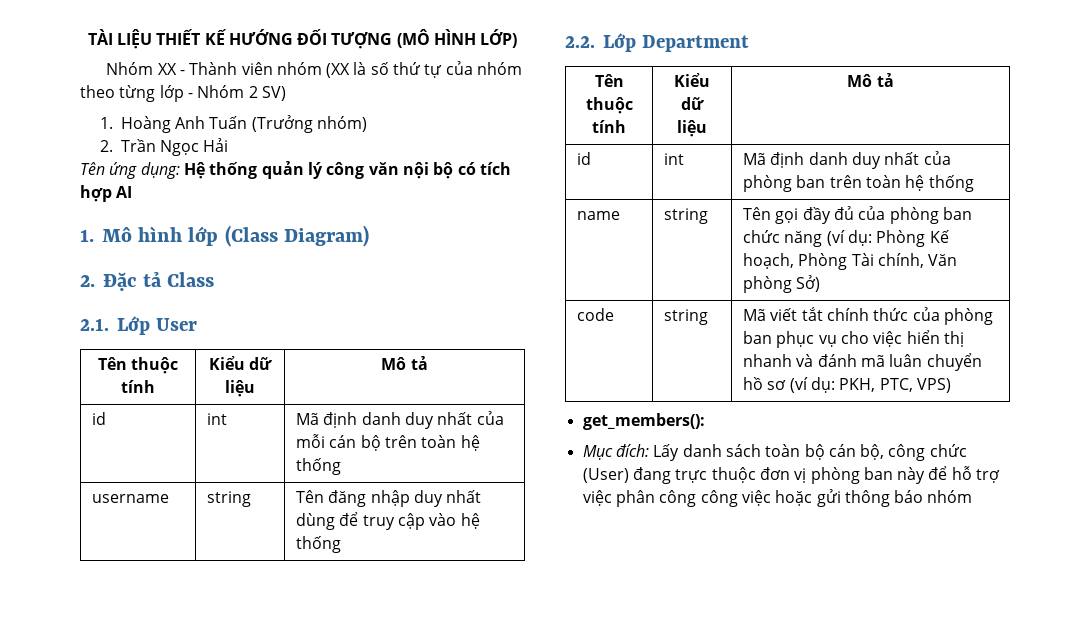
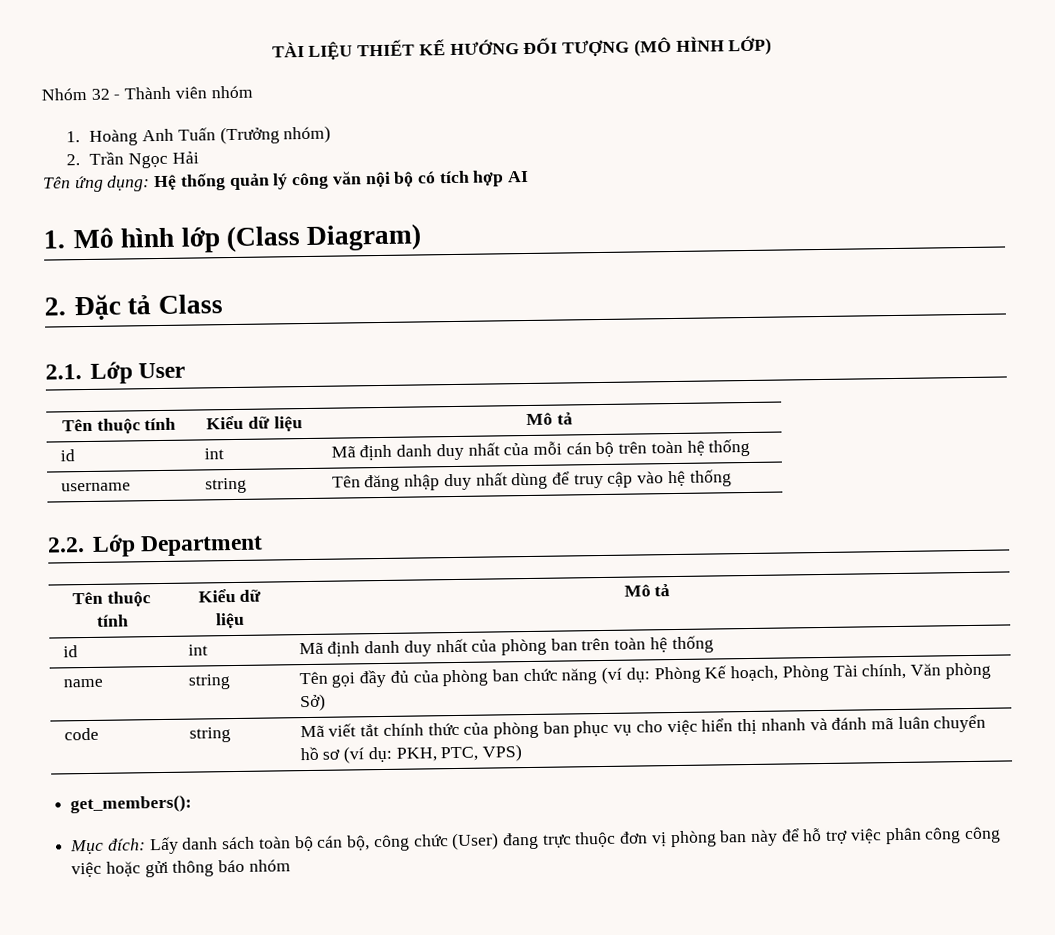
[157,63,177,75] XX -> [90,88,110,100] 32
[326,61,523,78] [80,85,286,102] (XX là số thứ tự của nhóm theo từng lớp - Nhóm 2 SV) -> (253, 92) none

